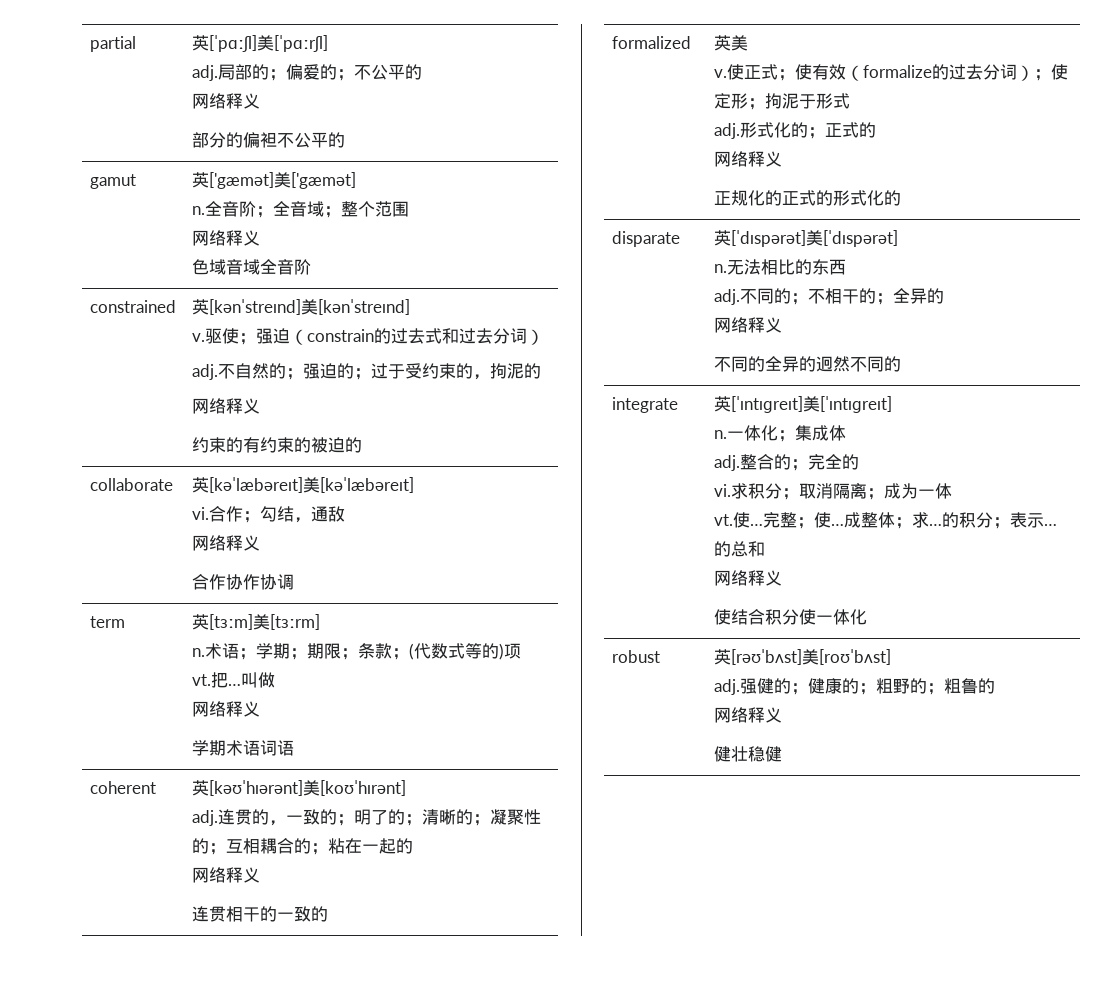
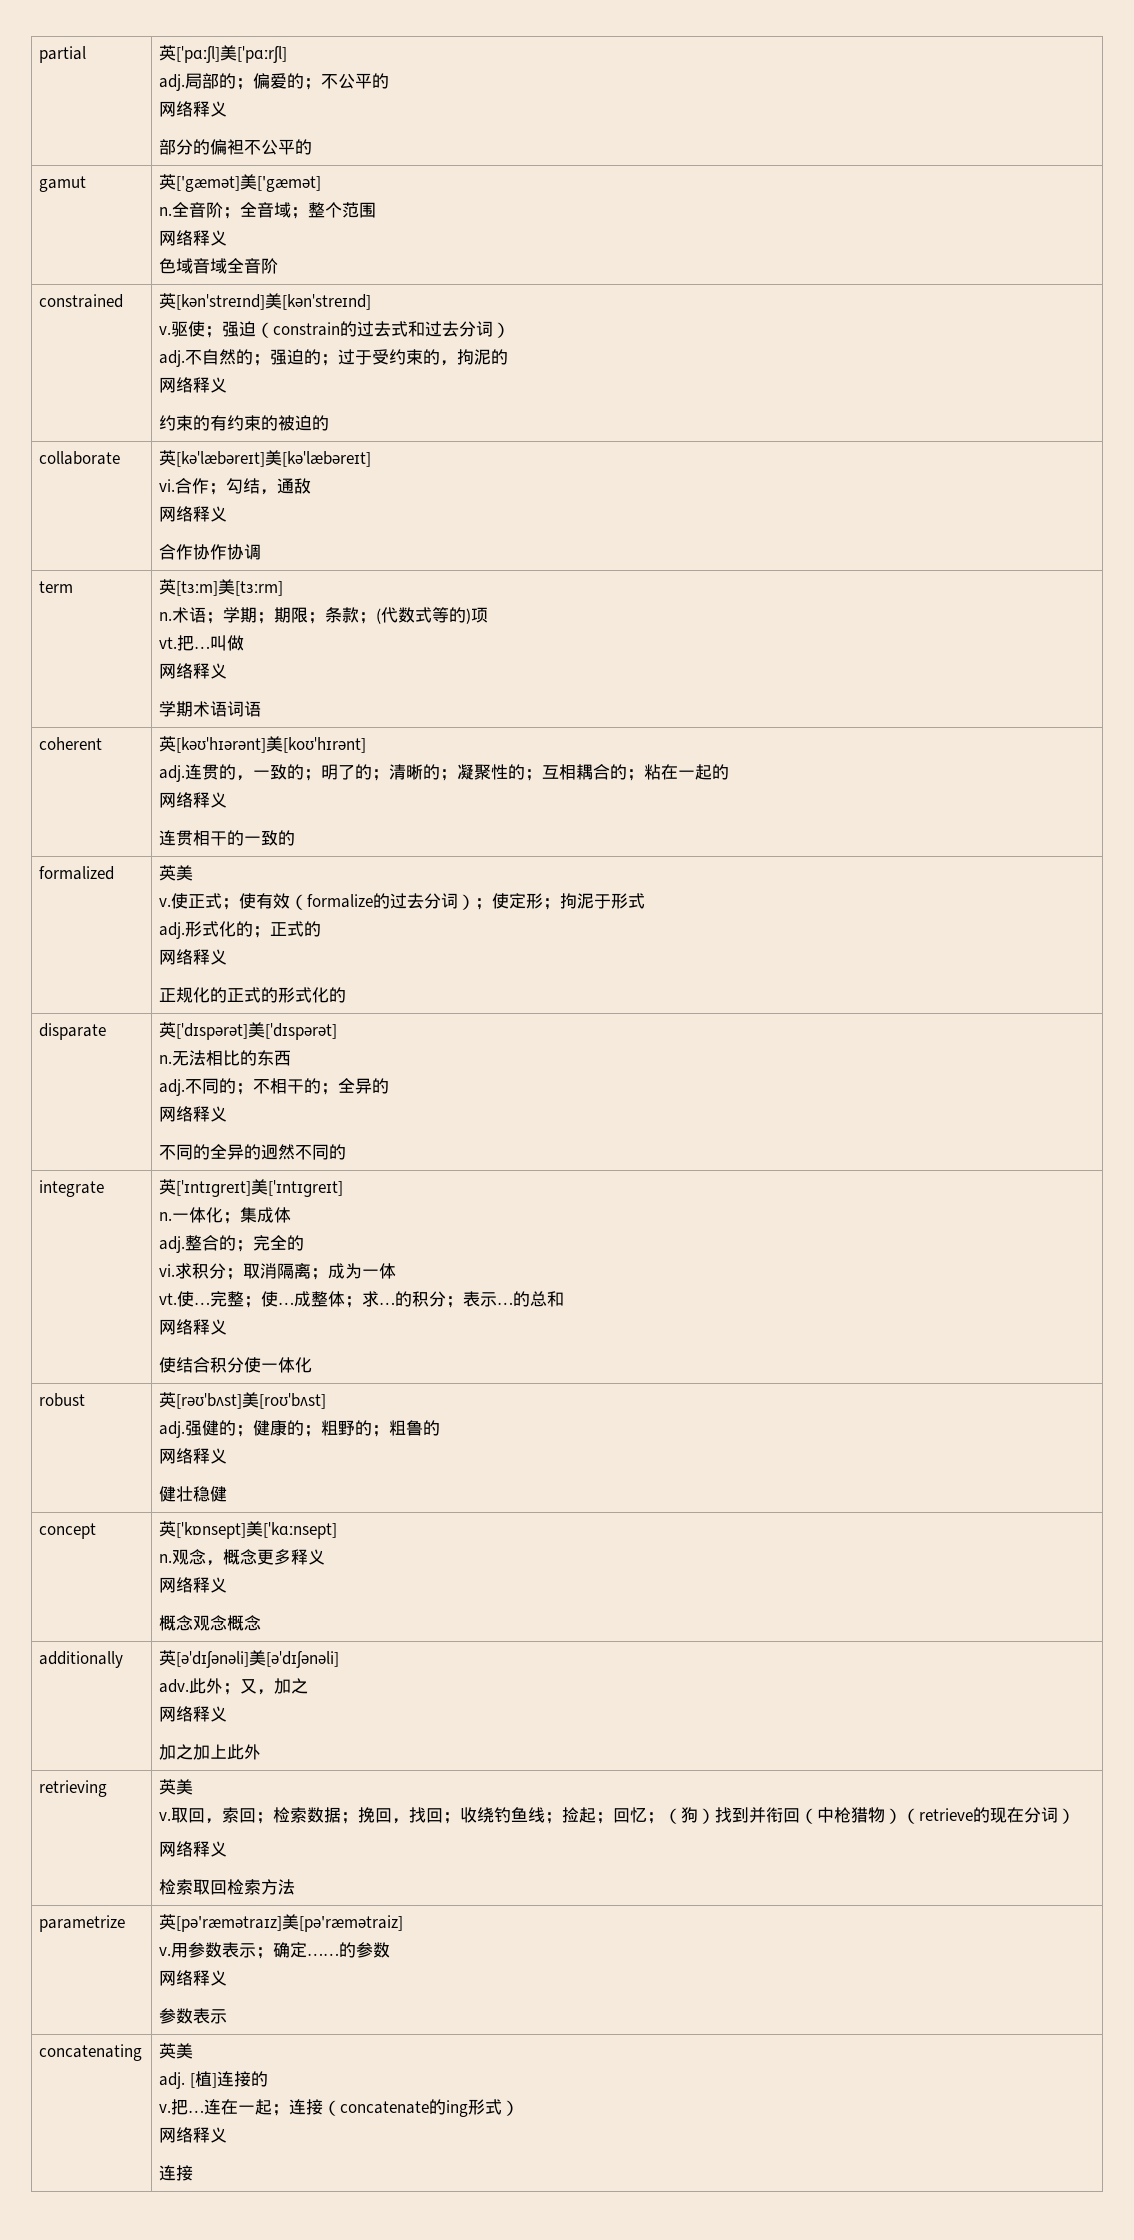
(782, 754) none -> [39,1523,97,1539] [159,1521,338,1539] [159,1549,326,1566] [159,1577,228,1593] [159,1615,262,1631] [39,1651,124,1668] [159,1650,340,1668] [159,1678,309,1695] [159,1706,228,1722] [159,1744,262,1760] [39,1780,108,1797] [159,1779,194,1795] [159,1807,1076,1824] [159,1841,228,1857] [159,1879,296,1895] [39,1915,126,1932] [159,1914,404,1932] [159,1942,391,1959] [159,1970,228,1986] [159,2008,228,2024] [39,2044,143,2061] [159,2043,194,2059] [159,2071,268,2089] [159,2099,520,2117] [159,2127,228,2143] [159,2165,194,2181] // concept | 英[ˈkɒnsept]美[ˈkɑːnsept] // n.观念，概念更多释义 // 网络释义 // 概念观念概念 // additionally | 英[əˈdɪʃənəli]美[əˈdɪʃənəli] // adv.此外；又，加之 // 网络释义 // 加之加上此外 // retrieving | 英美 // v.取回，索回；检索数据；挽回，找回；收绕钓鱼线；捡起；回忆；（狗）找到并衔回（中枪猎物）（retrieve的现在分词） // 网络释义 // 检索取回检索方法 // parametrize | 英[pə'ræmətraɪz]美[pə'ræmətraiz] // v.用参数表示；确定……的参数 // 网络释义 // 参数表示 // concatenating | 英美 // adj. [植]连接的 // v.把…连在一起；连接（concatenate的ing形式） // 网络释义 // 连接

